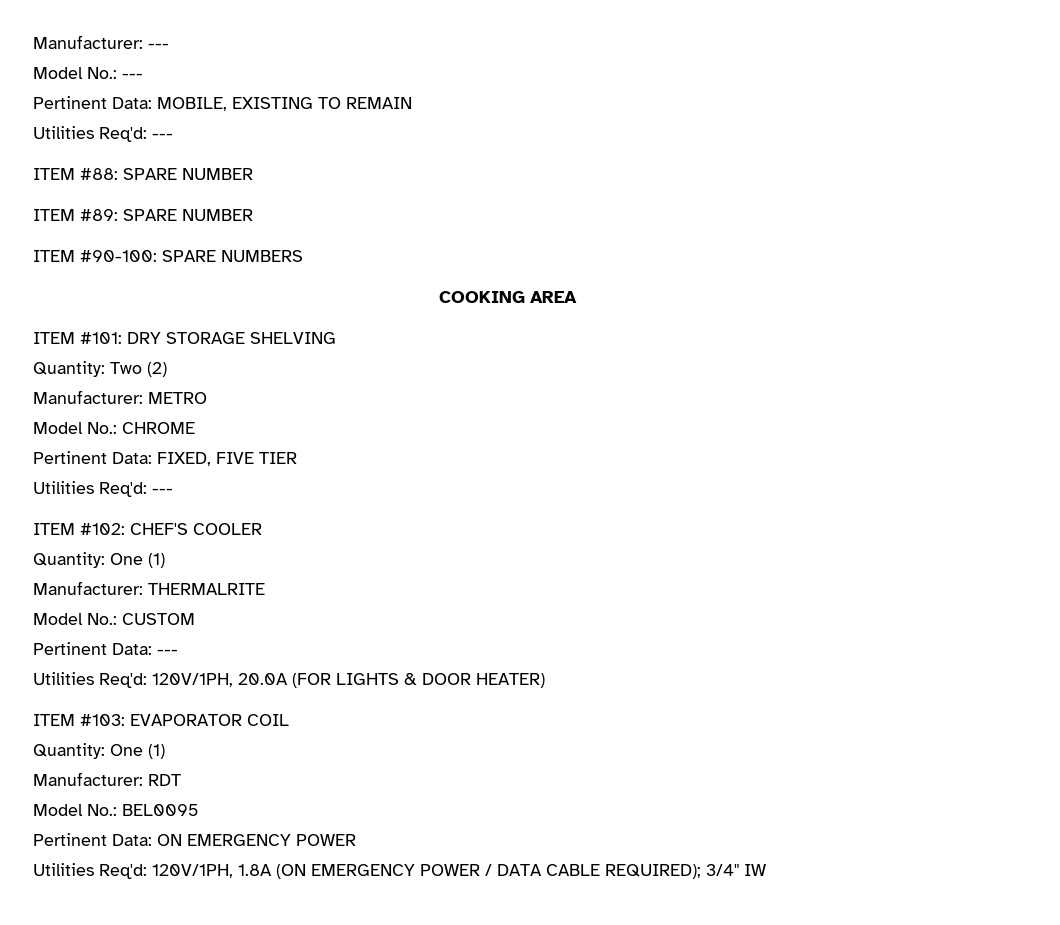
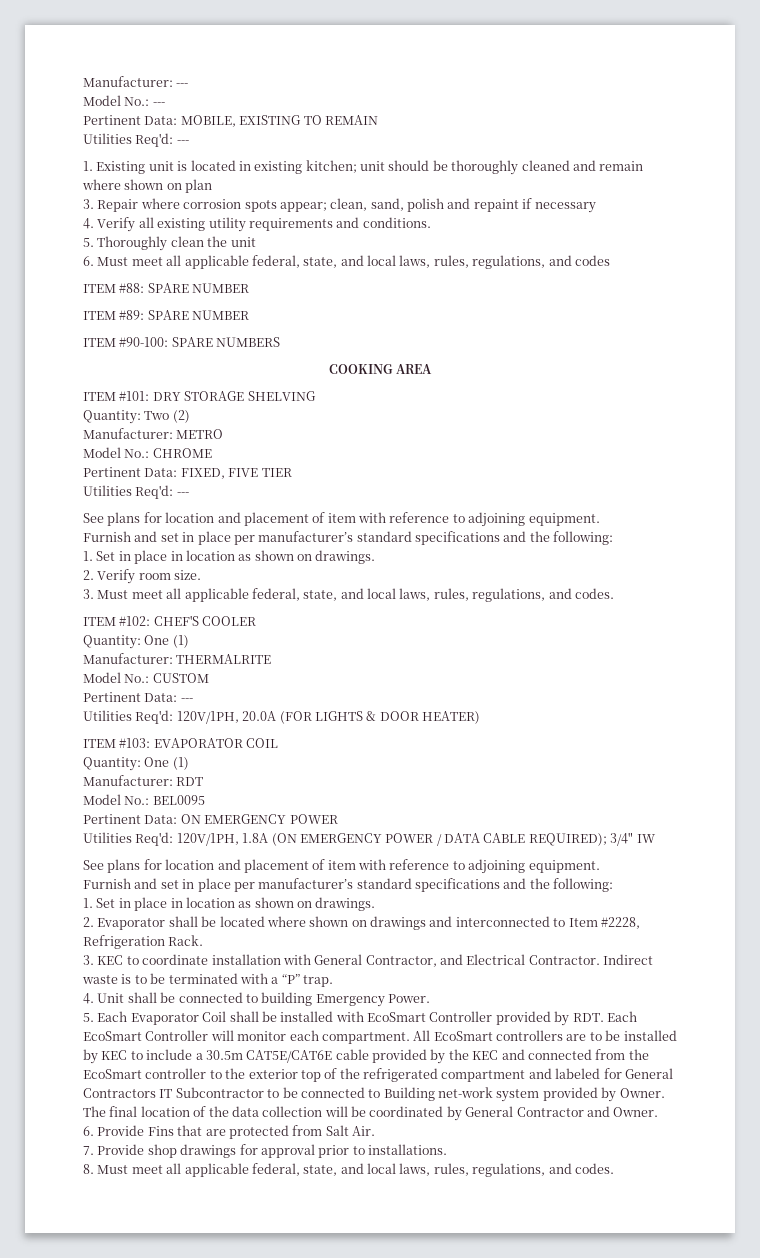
(173, 136) none -> [83,160,644,175] [82,179,213,193] [83,198,596,213] [83,217,431,232] [83,236,256,251] [83,255,610,269] // 1. Existing unit is located in existing kitchen; unit should be thoroughly cleaned and remain where shown on plan // 3. Repair where corrosion spots appear; clean, sand, polish and repaint if necessary // 4. Verify all existing utility requirements and conditions. // 5. Thoroughly clean the unit // 6. Must meet all applicable federal, state, and local laws, rules, regulations, and codes
(173, 491) none -> [83,512,600,527] [83,531,614,545] [83,550,376,564] [83,569,202,584] [83,588,614,602] // See plans for location and placement of item with reference to adjoining equipment. // Furnish and set in place per manufacturer’s standard specifications and the following: // 1. Set in place in location as shown on drawings. // 2. Verify room size. // 3. Must meet all applicable federal, state, and local laws, rules, regulations, and codes.
(766, 870) none -> [83,859,600,874] [83,878,614,892] [83,897,376,911] [83,916,640,930] [83,935,204,949] [83,954,654,967] [82,973,333,987] [83,992,430,1007] [83,1011,637,1026] [83,1030,677,1044] [83,1049,649,1064] [83,1068,673,1082] [83,1087,665,1102] [83,1106,659,1121] [83,1125,375,1139] [83,1144,447,1158] [83,1163,614,1177] // See plans for location and placement of item with reference to adjoining equipment. // Furnish and set in place per manufacturer’s standard specifications and the following: // 1. Set in place in location as shown on drawings. // 2. Evaporator shall be located where shown on drawings and interconnected to Item #2228, Refrigeration Rack. // 3. KEC to coordinate installation with General Contractor, and Electrical Contractor. Indirect waste is to be terminated with a “P” trap. // 4. Unit shall be connected to building Emergency Power. // 5. Each Evaporator Coil shall be installed with EcoSmart Controller provided by RDT. Each EcoSmart Controller will monitor each compartment. All EcoSmart controllers are to be installed by KEC to include a 30.5m CAT5E/CAT6E cable provided by the KEC and connected from the EcoSmart controller to the exterior top of the refrigerated compartment and labeled for General Contractors IT Subcontractor to be connected to Building net-work system provided by Owner. The final location of the data collection will be coordinated by General Contractor and Owner. // 6. Provide Fins that are protected from Salt Air. // 7. Provide shop drawings for approval prior to installations. // 8. Must meet all applicable federal, state, and local laws, rules, regulations, and codes.

